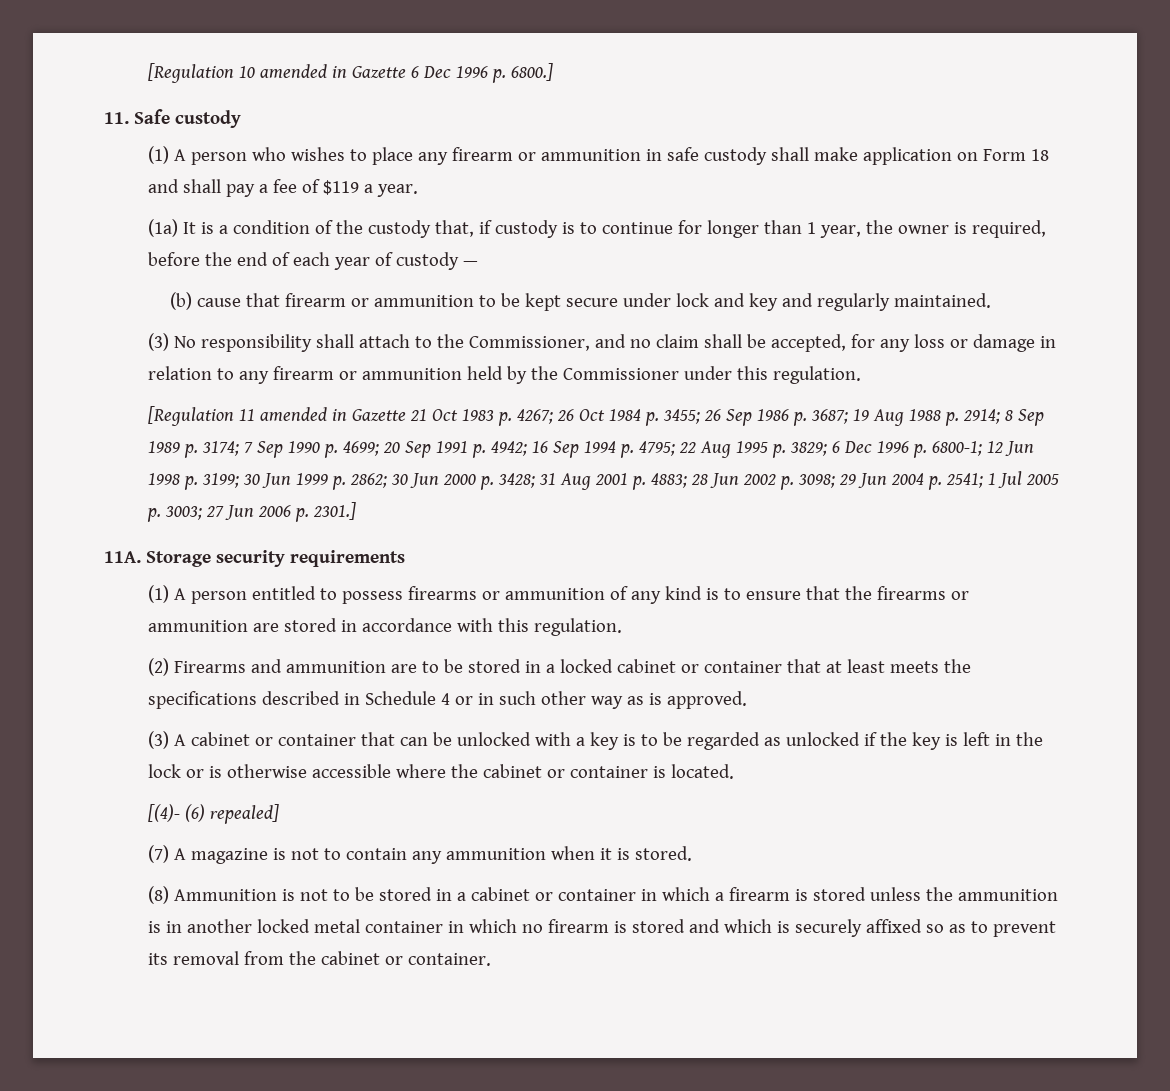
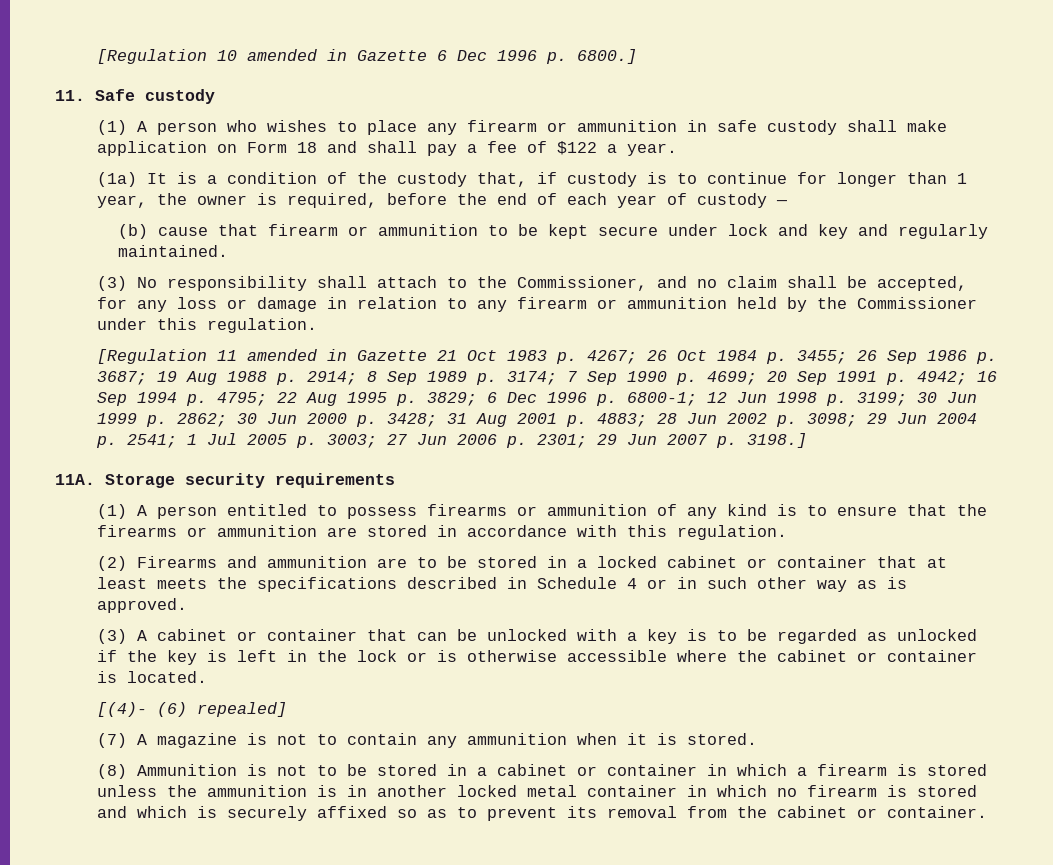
[322,180,359,195] $119 -> [556,141,597,155] $122
[312,502,356,520] 2301.] -> [536,433,807,448] 2301; 29 Jun 2007 p. 3198.]

